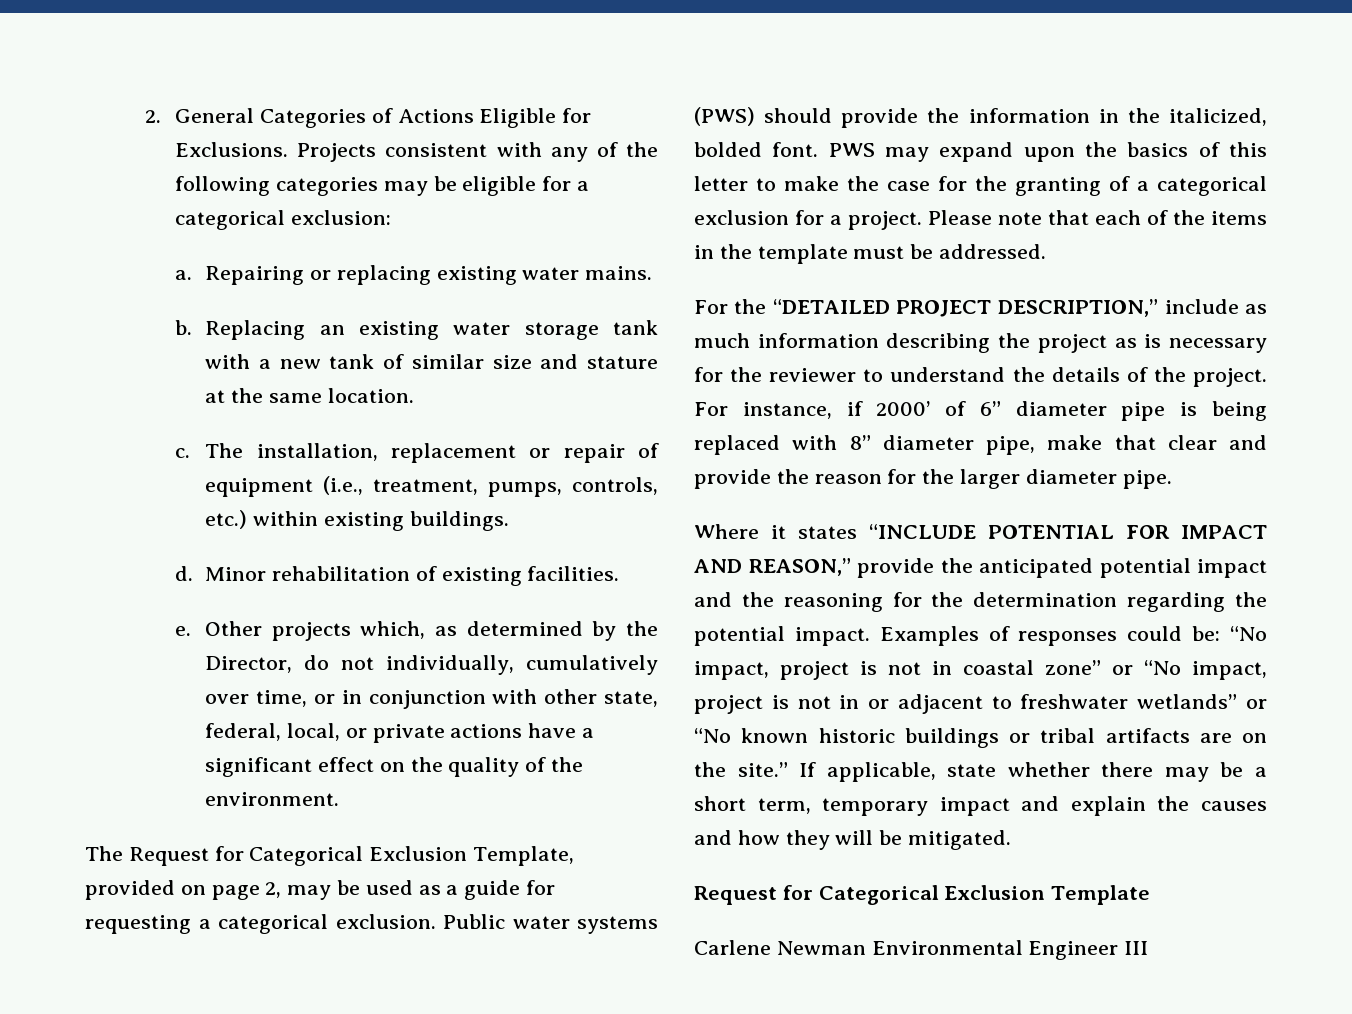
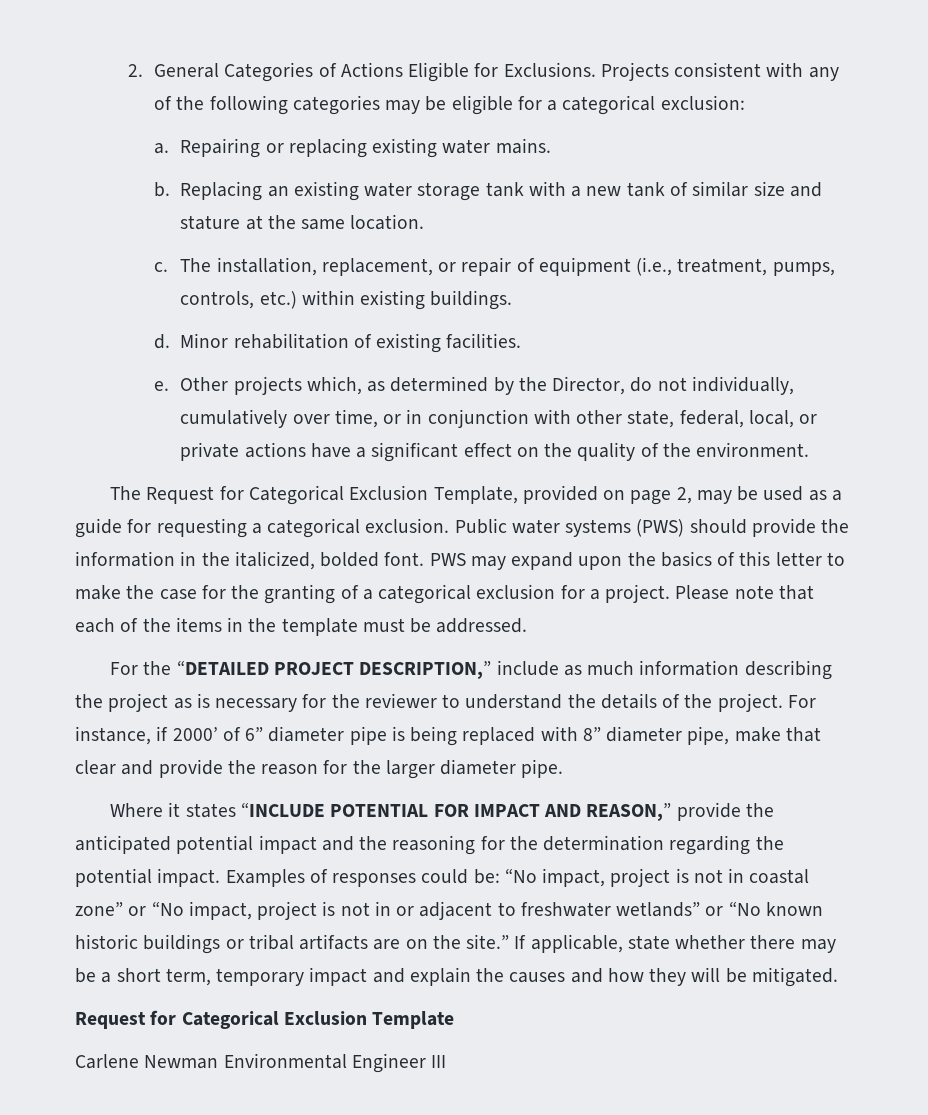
[390,443,516,463] replacement -> [321,258,433,276] replacement,

